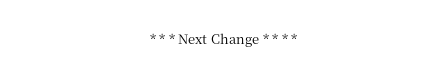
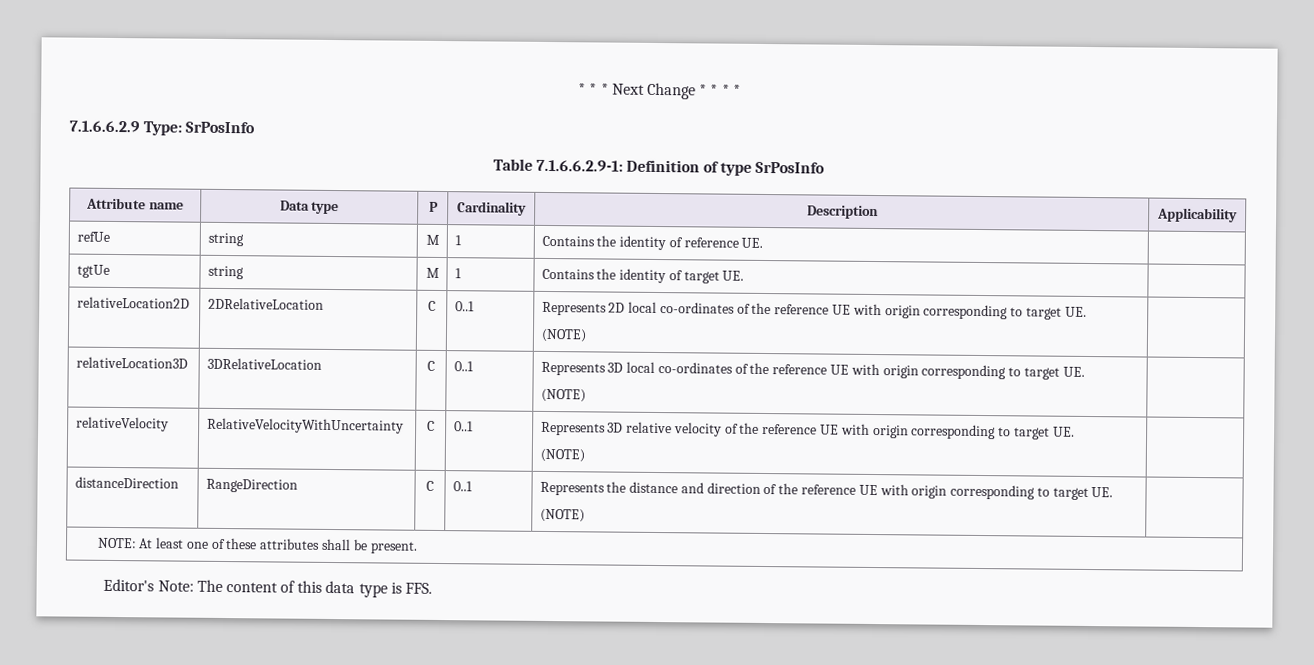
(298, 38) none -> [69,120,256,136] [492,158,826,176] [86,197,184,210] [279,200,340,215] [428,201,439,212] [457,201,527,216] [806,205,879,220] [1157,207,1238,223] [76,231,110,242] [207,232,244,247] [425,234,440,245] [454,235,462,246] [541,235,764,251] [76,264,110,278] [207,265,244,280] [425,267,440,278] [454,268,462,279] [541,268,745,284] [76,296,190,309] [207,297,324,310] [428,300,436,311] [454,301,475,312] [541,301,1087,320] [540,328,587,343] [75,356,188,369] [206,357,322,370] [427,360,435,371] [453,361,474,372] [540,361,1085,380] [540,388,586,403] [75,416,169,432] [206,417,404,434] [427,420,435,431] [453,421,474,432] [540,421,1075,440] [539,448,585,463] [74,476,179,489] [205,478,298,493] [426,480,434,491] [452,481,473,492] [539,481,1114,500] [539,508,585,523] [96,537,418,554] [103,578,432,598] // 7.1.6.6.2.9 Type: SrPosInfo // Table 7.1.6.6.2.9-1: Definition of type SrPosInfo // Attribute name | Data type | P | Cardinality | Description | Applicability // refUe | string | M | 1 | Contains the identity of reference UE. | // tgtUe | string | M | 1 | Contains the identity of target UE. | // relativeLocation2D | 2DRelativeLocation | C | 0..1 | Represents 2D local co-ordinates of the reference UE with origin corresponding to target UE. // (NOTE) | // relativeLocation3D | 3DRelativeLocation | C | 0..1 | Represents 3D local co-ordinates of the reference UE with origin corresponding to target UE. // (NOTE) | // relativeVelocity | RelativeVelocityWithUncertainty | C | 0..1 | Represents 3D relative velocity of the reference UE with origin corresponding to target UE. // (NOTE) | // distanceDirection | RangeDirection | C | 0..1 | Represents the distance and direction of the reference UE with origin corresponding to target UE. // (NOTE) | // NOTE: At least one of these attributes shall be present. // Editor's Note: The content of this data type is FFS.

